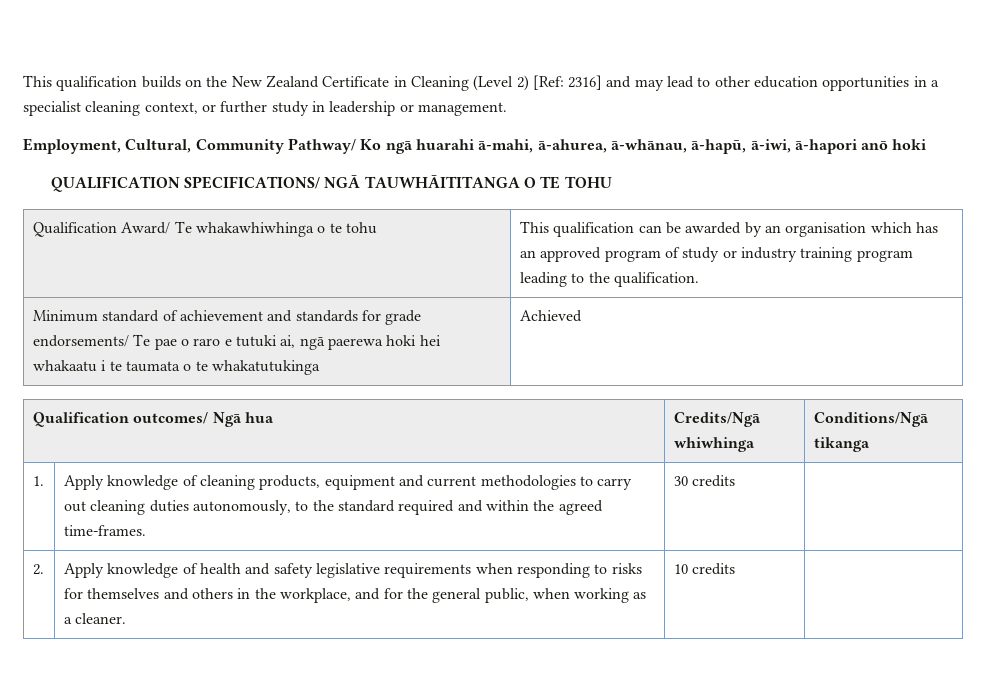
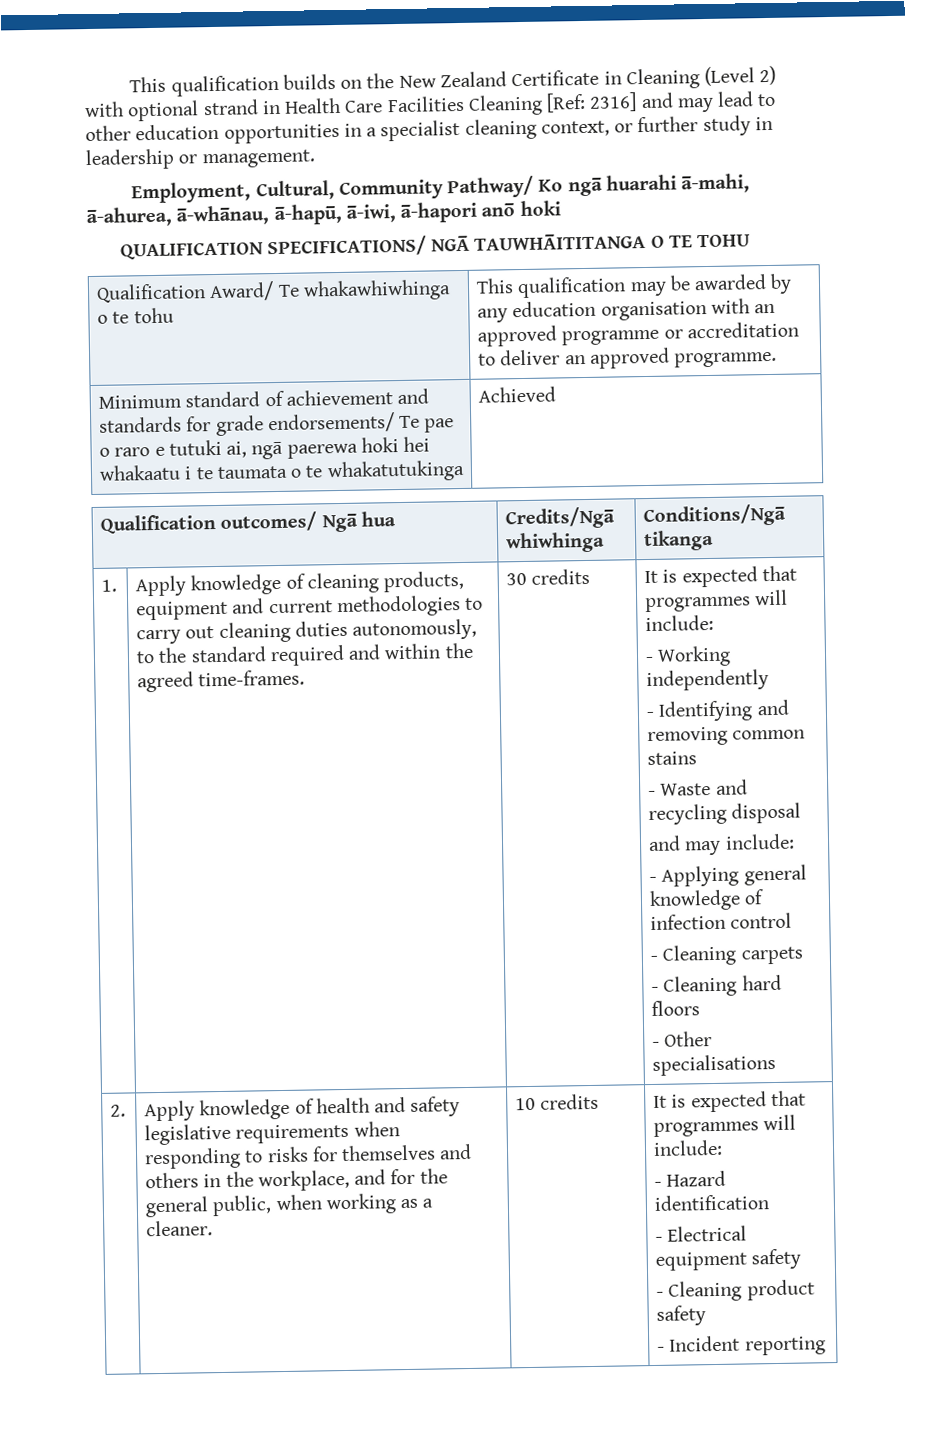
(529, 83) none -> [84,94,543,122] with optional strand in Health Care Facilities Cleaning
[638,225,662,233] can -> [629,281,667,297] may
[764,222,938,237] [519,247,913,262] [519,272,699,287] an organisation which has an approved program of study or industry training program leading to the qualification. -> [477,298,776,323] [477,321,799,347] [478,347,778,369] any education organisation with an approved programme or accreditation to deliver an approved programme.
(736, 481) none -> [644,565,797,588] [645,589,789,613] [645,614,715,632] [646,645,732,667] [646,669,770,692] [646,699,789,722] [647,726,806,747] [647,751,698,766] [648,779,748,797] [648,802,802,826] [648,833,795,856] [649,864,807,887] [649,889,766,912] [650,912,793,931] [650,944,804,966] [651,974,782,997] [651,1000,701,1016] [652,1031,713,1047] [652,1053,777,1076] It is expected that programmes will include: // - Working independently // - Identifying and removing common stains // - Waste and recycling disposal // and may include: // - Applying general knowledge of infection control // - Cleaning carpets // - Cleaning hard floors // - Other specialisations
(736, 569) none -> [653,1090,806,1113] [653,1114,797,1137] [653,1139,724,1156] [654,1170,727,1187] [654,1194,770,1211] [655,1225,748,1242] [655,1248,802,1271] [656,1279,815,1302] [656,1305,707,1326] [657,1335,826,1356] It is expected that programmes will include: // - Hazard identification // - Electrical equipment safety // - Cleaning product safety // - Incident reporting

